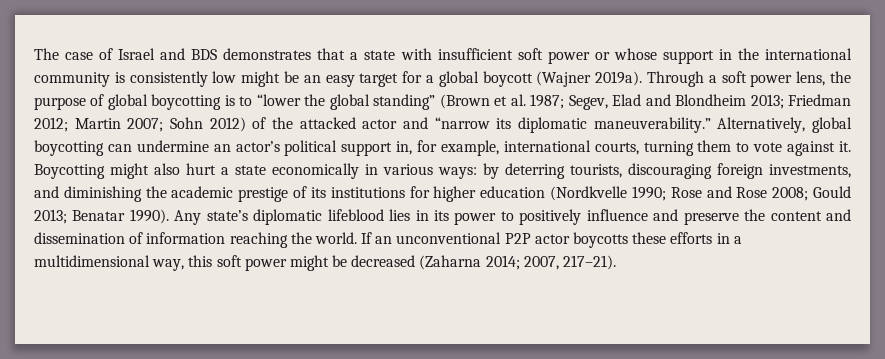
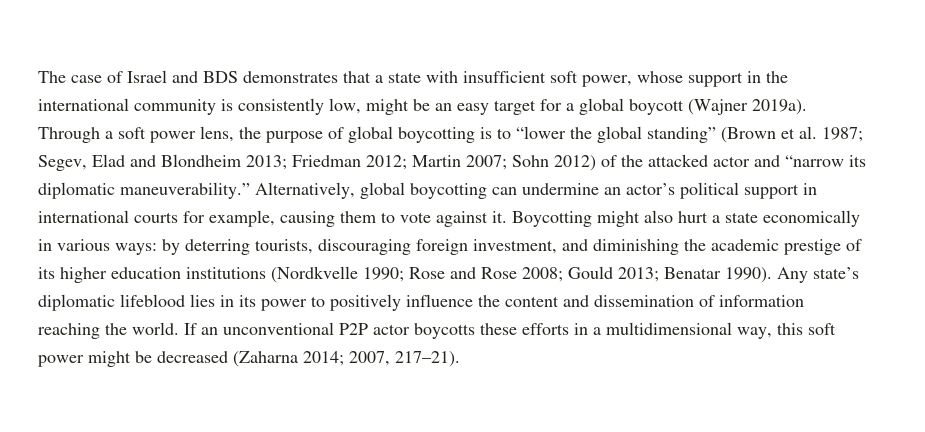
[547,51,610,64] power or -> [582,75,632,87] power,
[212,71,237,83] low -> [329,98,361,114] low,
[396,140,694,156] in, for example, international courts, turning -> [803,183,817,195] [38,210,335,227] in international courts for example, causing
[769,164,851,178] investments, -> [473,239,557,254] investment,
[330,186,430,198] institutions for -> (55, 273) none
(546, 192) none -> [186,267,266,279] institutions
[653,209,739,225] and preserve -> (473, 300) none

